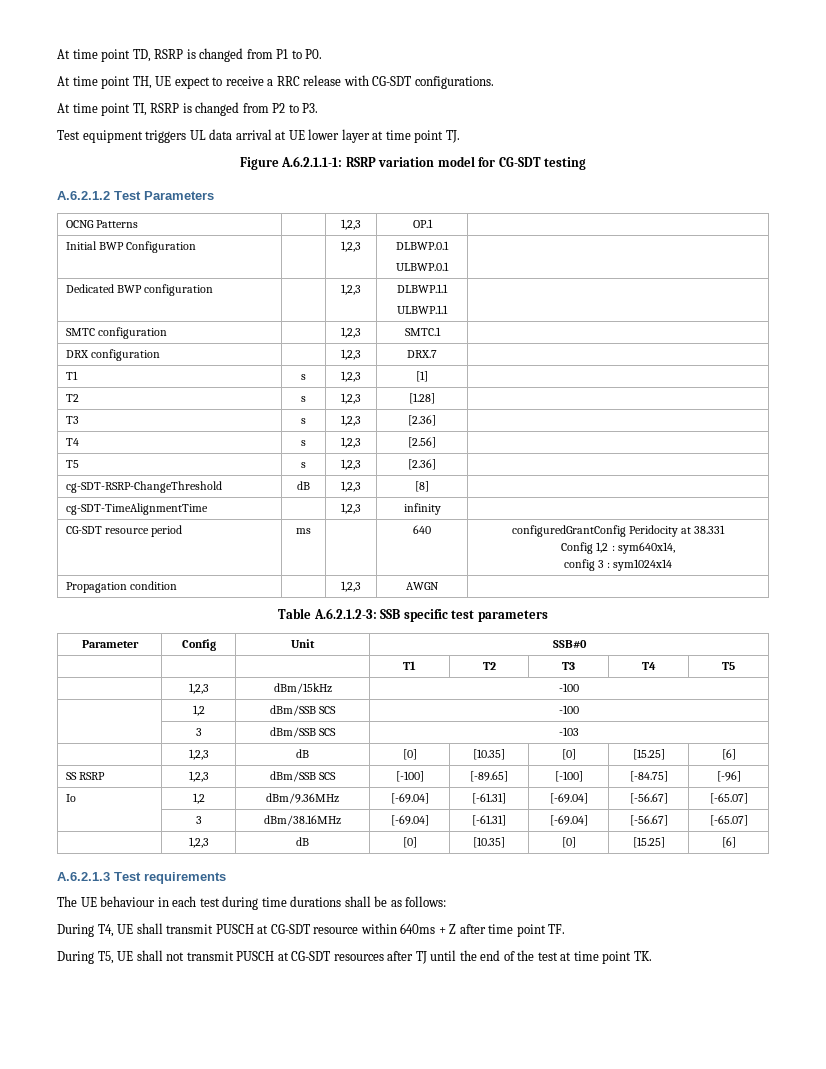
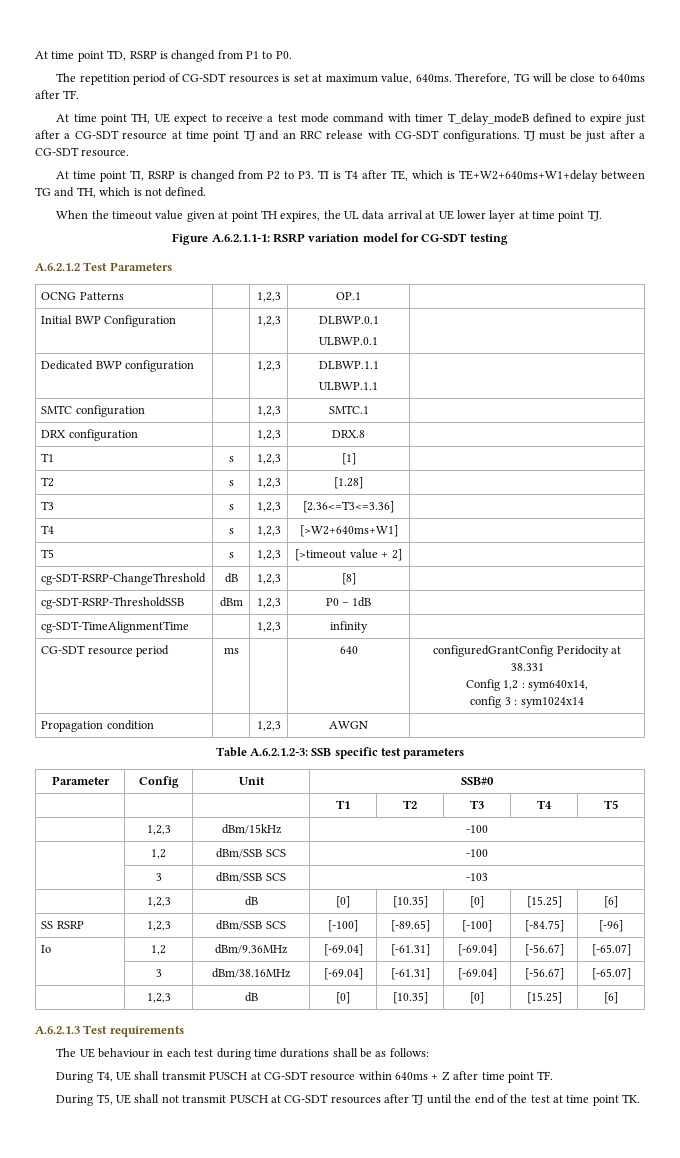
(323, 54) none -> [56,73,645,85] [35,90,80,99] // The repetition period of CG-SDT resources is set at maximum value, 640ms. Therefore, TG will be close to 640ms after TF.
(274, 82) none -> [277,113,645,125] [35,130,296,142] test mode command with timer T_delay_modeB defined to expire just after a CG-SDT resource at time point TJ and an
(494, 82) none -> [523,130,645,142] [35,147,130,157] TJ must be just after a CG-SDT resource.
[57,130,187,143] // Test equipment triggers -> [318,170,646,182] [35,187,207,198] [56,210,341,222] TI is T4 after TE, which is TE+W2+640ms+W1+delay between TG and TH, which is not defined. // When the timeout value given at point TH expires, the
[407,350,437,358] DRX.7 -> [332,430,365,438] DRX.8
[408,415,436,426] [2.36] -> [303,501,394,513] [2.36<=T3<=3.36]
[408,437,436,448] [2.56] -> [299,525,398,537] [>W2+640ms+W1]
[408,459,436,470] [2.36] -> [295,549,402,561] [>timeout value + 2]
(429, 486) none -> [41,597,185,609] [219,597,243,607] [256,598,281,608] [325,597,372,607] // cg-SDT-RSRP-ThresholdSSB | dBm | 1,2,3 | P0 – 1dB |

